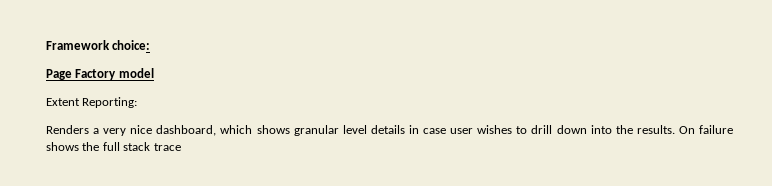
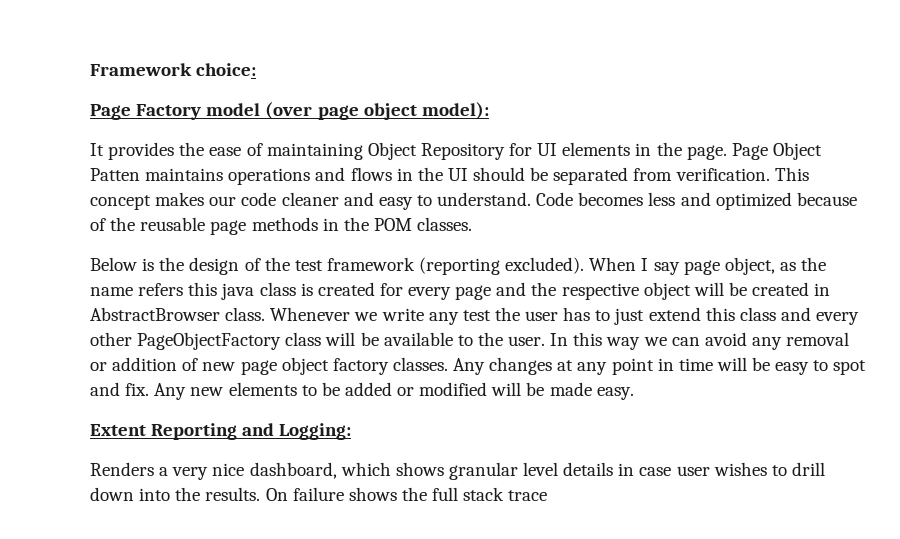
[46,97,138,108] // Extent Reporting: -> [265,102,489,120] [90,142,822,160] [90,167,809,185] [90,192,857,210] [90,217,473,235] [90,257,827,275] [90,282,831,300] [90,307,860,325] [90,332,850,350] [90,357,867,375] [90,382,634,400] [90,423,352,440] (over page object model): // It provides the ease of maintaining Object Repository for UI elements in the page. Page Object Patten maintains operations and flows in the UI should be separated from verification. This concept makes our code cleaner and easy to understand. Code becomes less and optimized because of the reusable page methods in the POM classes. // Below is the design of the test framework (reporting excluded). When I say page object, as the name refers this java class is created for every page and the respective object will be created in AbstractBrowser class. Whenever we write any test the user has to just extend this class and every other PageObjectFactory class will be available to the user. In this way we can avoid any removal or addition of new page object factory classes. Any changes at any point in time will be easy to spot and fix. Any new elements to be added or modified will be made easy. // Extent Reporting and Logging:

